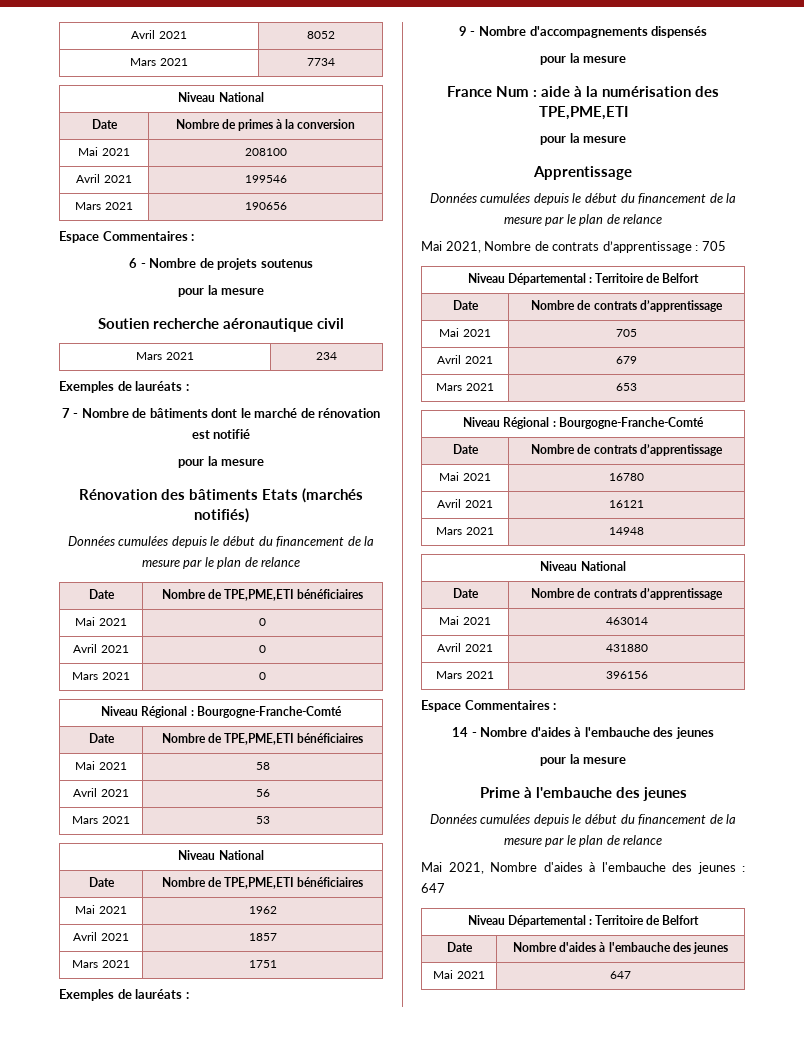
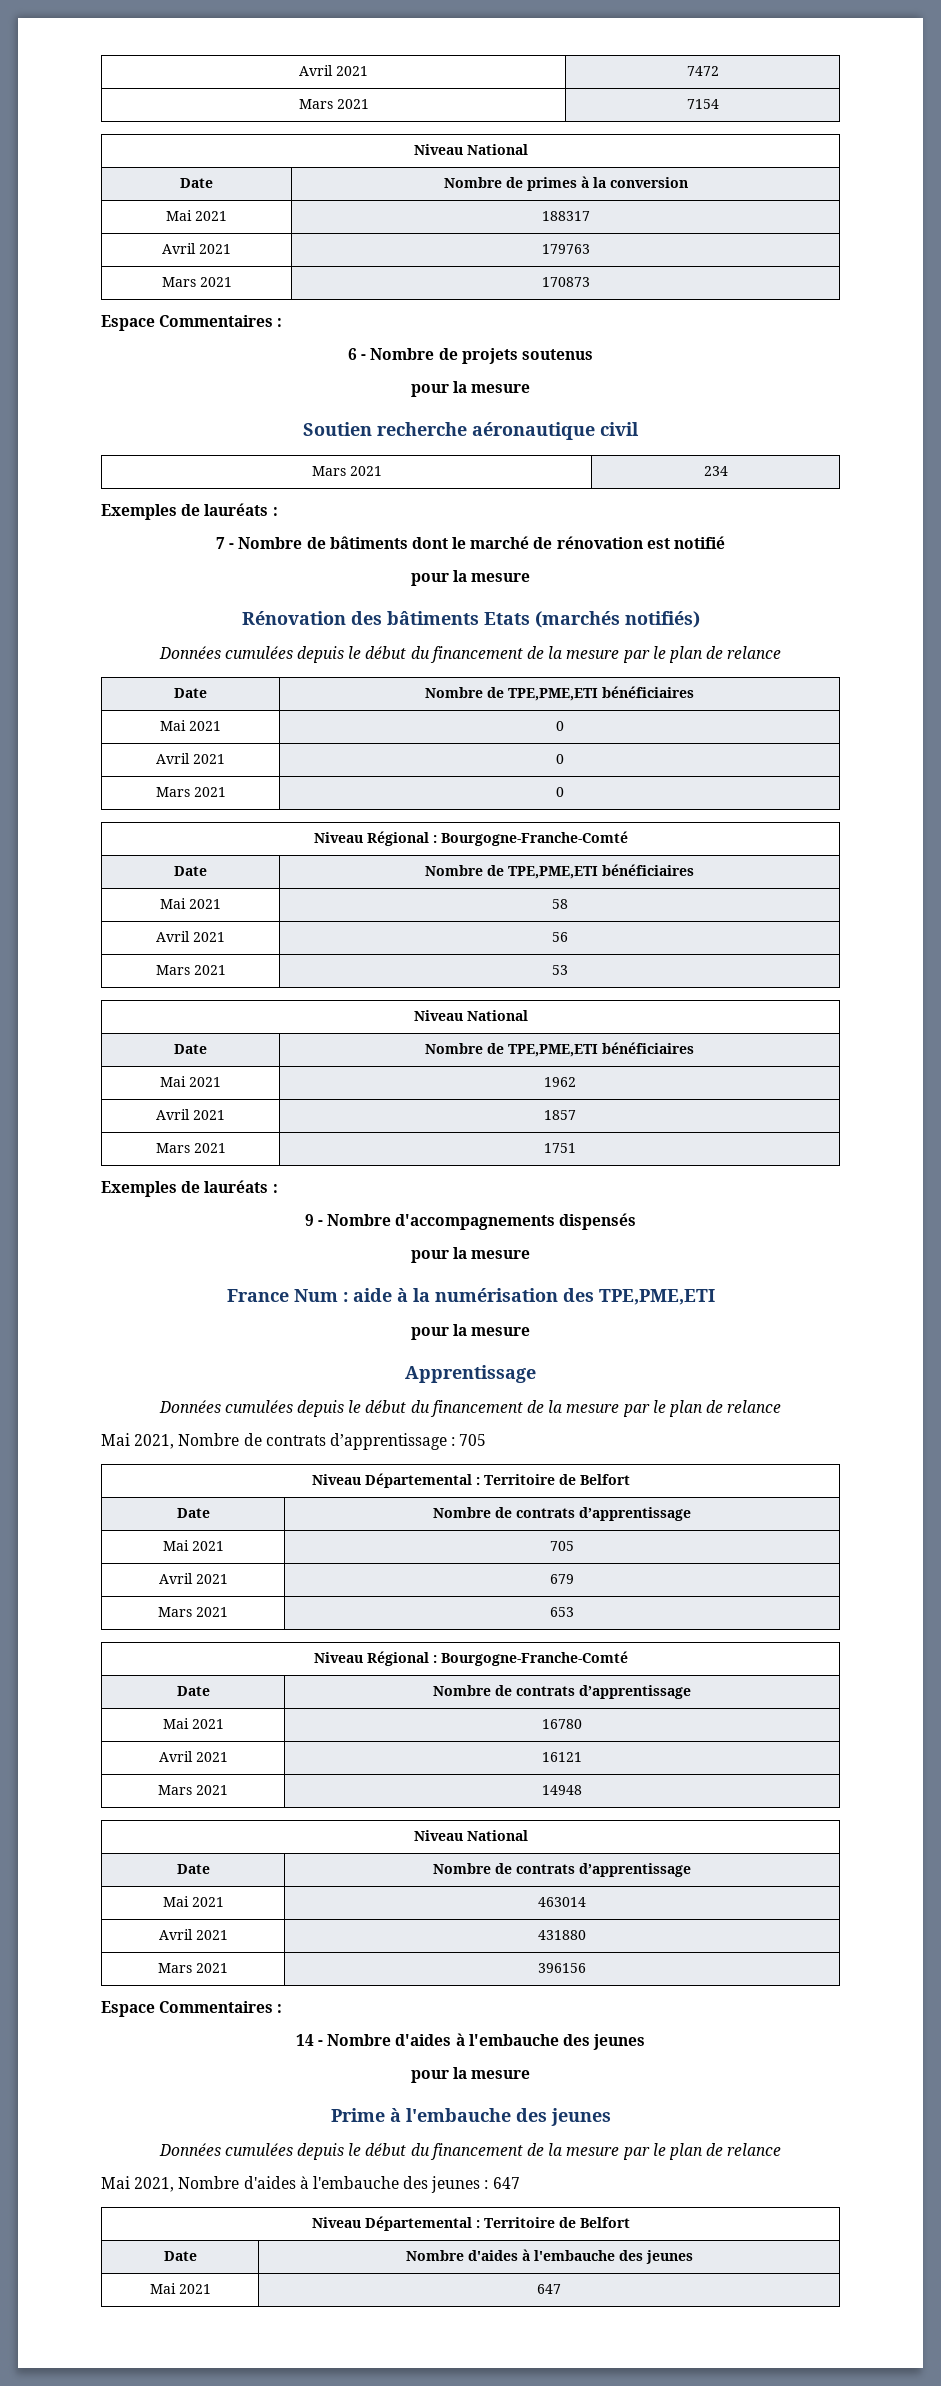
[131,30,187,39] [306,31,335,39] [130,58,188,66] [306,58,335,66] Avril 2021 | 8052 // Mars 2021 | 7734 -> [299,65,368,76] [686,66,719,76] [298,99,369,109] [686,99,719,109] Avril 2021 | 7472 // Mars 2021 | 7154
[244,148,287,156] [76,174,132,183] [244,175,287,183] [75,202,133,210] [244,202,287,210] 208100 // Avril 2021 | 199546 // Mars 2021 | 190656 -> [541,211,590,221] [162,243,231,254] [541,244,590,254] [161,277,232,287] [541,277,590,287] 188317 // Avril 2021 | 179763 // Mars 2021 | 170873

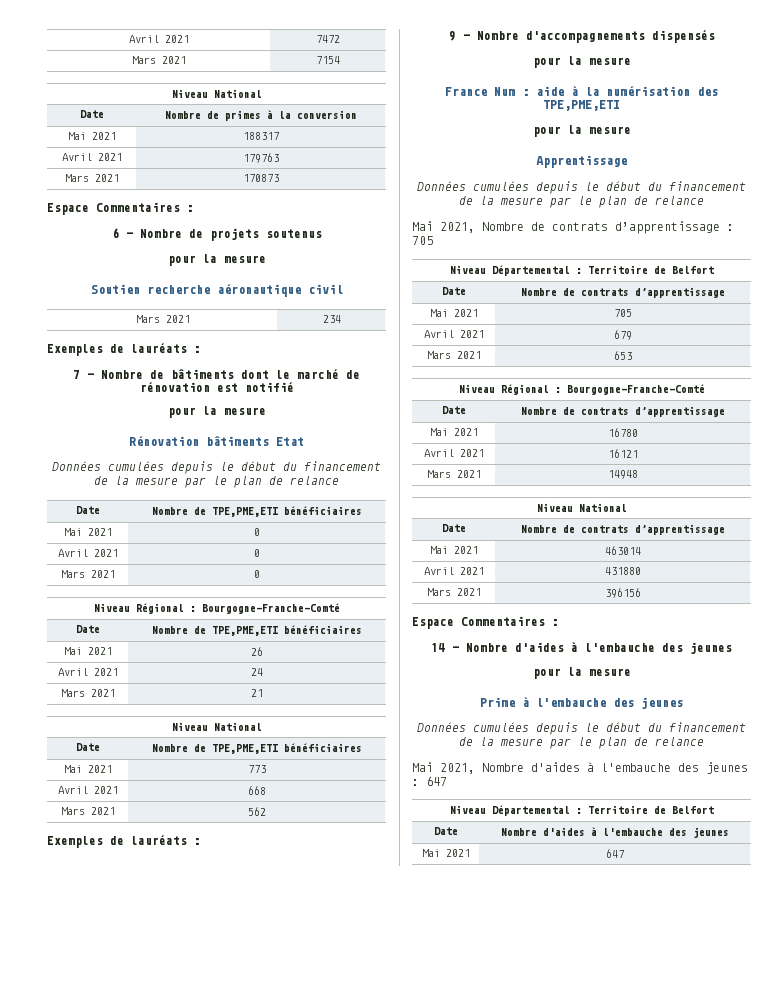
[350,611,700,628] des bâtiments Etats (marchés notifiés) -> [206,436,304,446] bâtiments Etat
[551,899,568,909] [156,931,225,942] [551,932,568,942] [155,965,226,975] [551,965,568,975] 58 // Avril 2021 | 56 // Mars 2021 | 53 -> [251,647,263,656] [58,668,118,676] [251,668,263,676] [61,689,115,697] [251,689,263,697] 26 // Avril 2021 | 24 // Mars 2021 | 21
[543,1077,576,1087] [156,1109,225,1120] [543,1110,576,1120] [155,1143,226,1153] [543,1143,576,1153] 1962 // Avril 2021 | 1857 // Mars 2021 | 1751 -> [248,765,266,773] [58,786,118,794] [248,786,266,795] [61,807,115,815] [248,807,266,816] 773 // Avril 2021 | 668 // Mars 2021 | 562

